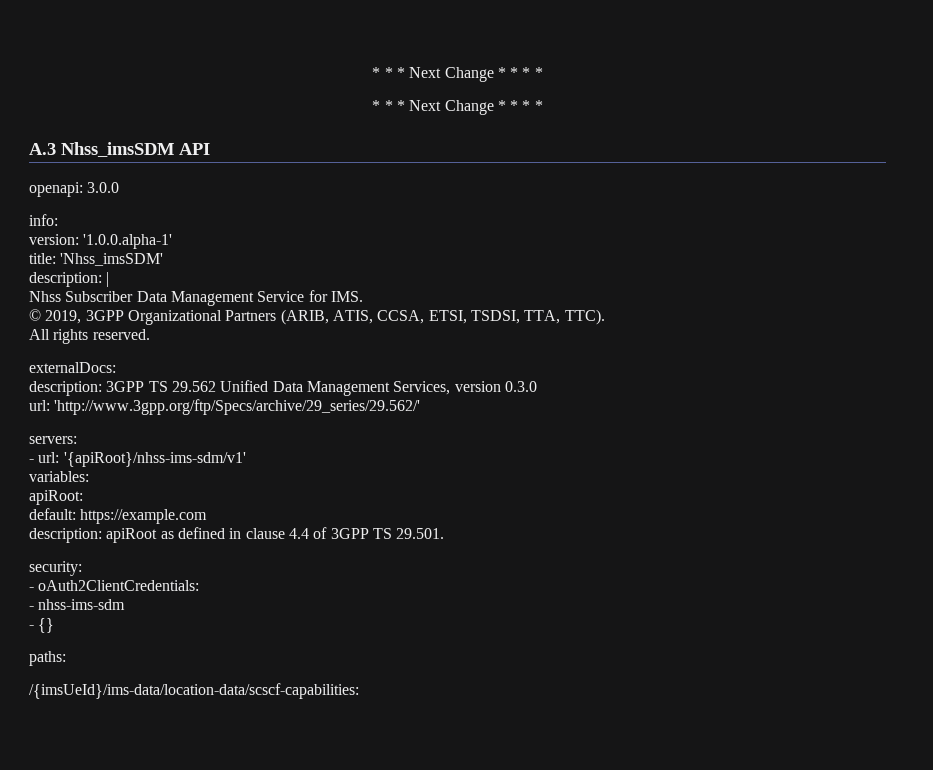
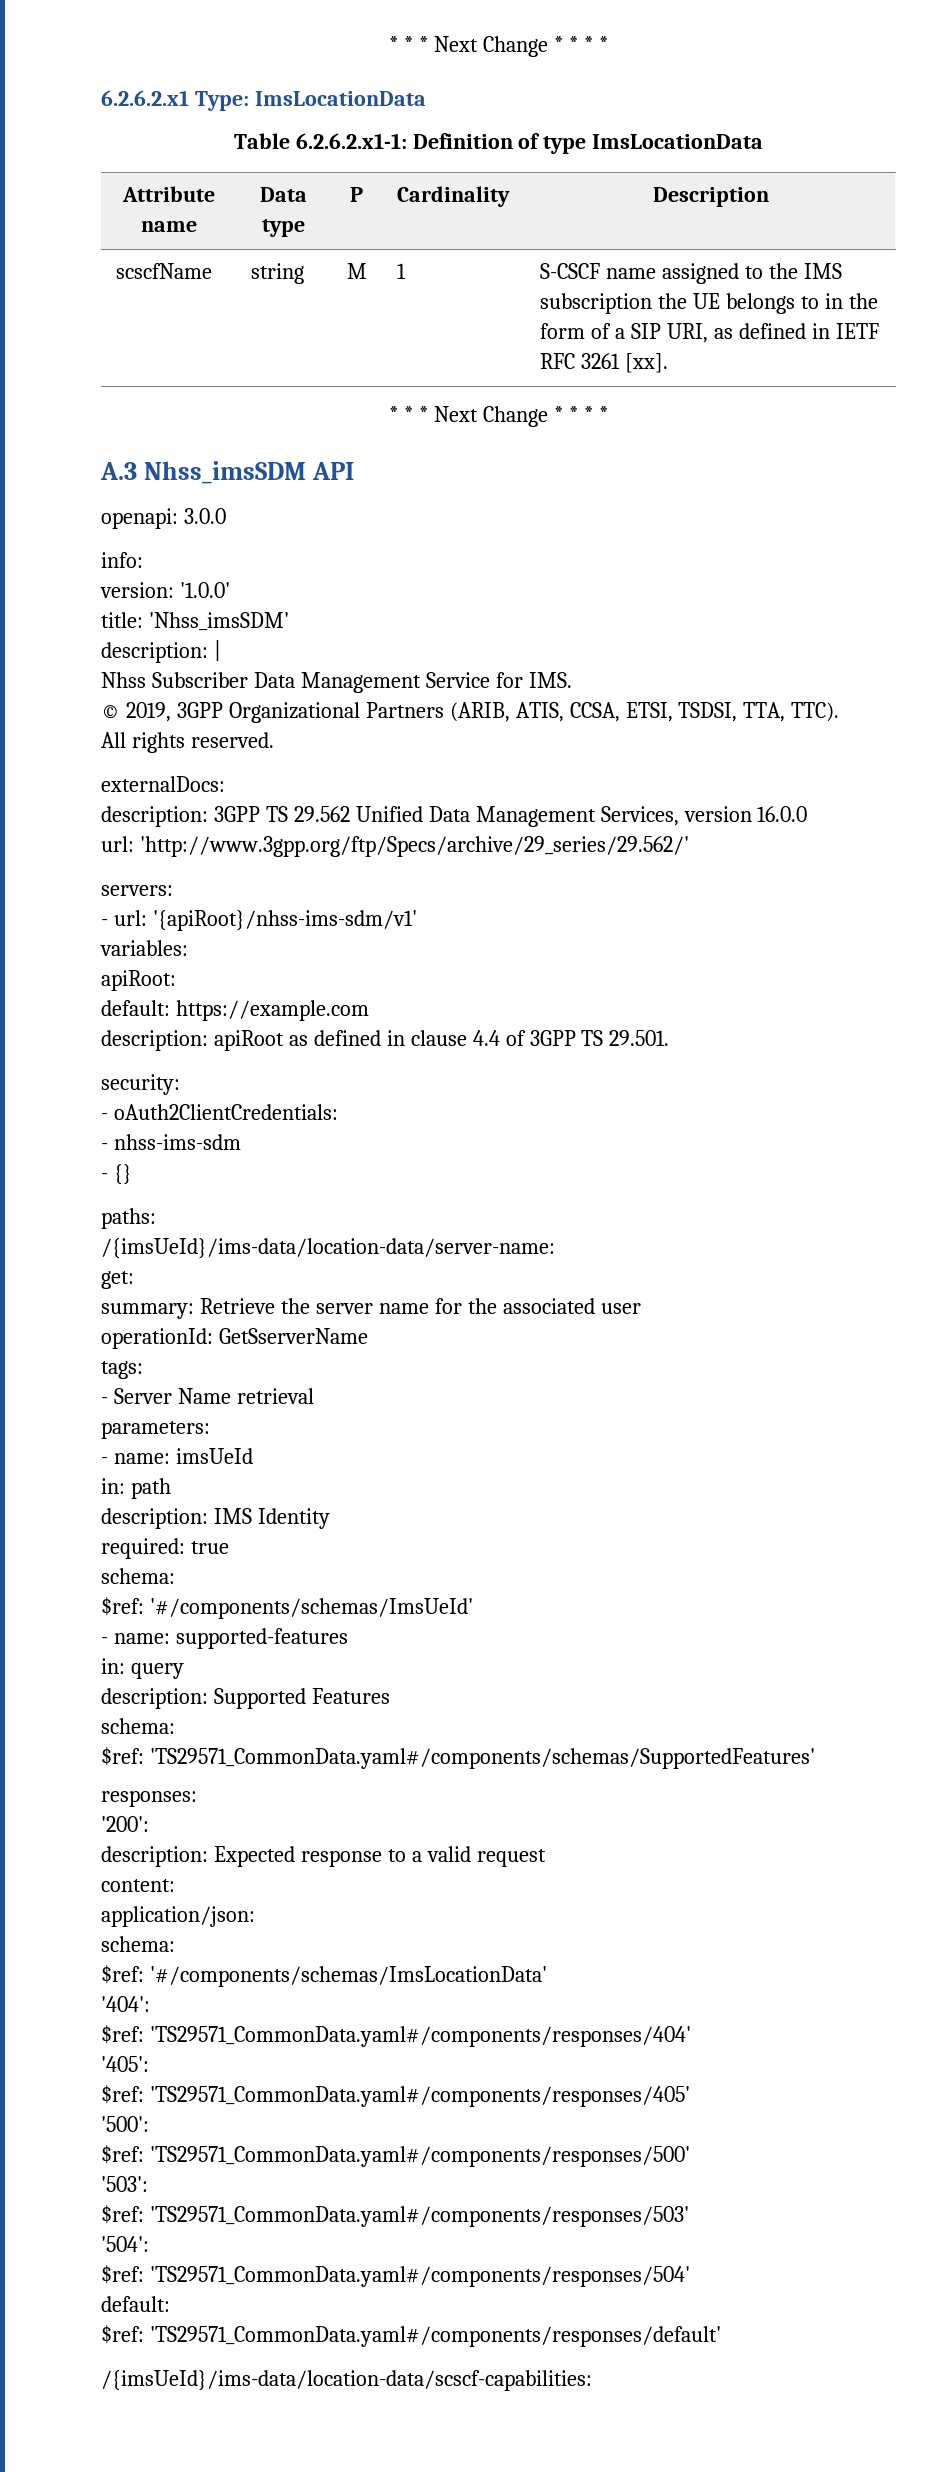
[372,67,543,82] * * * Next Change * * * * -> [389,36,608,57] [101,90,426,111] [233,133,764,154] [122,186,215,202] [141,221,197,232] [260,187,307,202] [262,219,305,237] [350,187,363,202] [397,186,511,207] [652,187,769,207] [116,263,213,279] [251,263,305,284] [346,263,367,279] [397,263,407,279] [540,263,842,284] [540,293,878,314] [540,323,879,343] [540,353,668,373] * * * Next Change * * * * // 6.2.6.2.x1 Type: ImsLocationData // Table 6.2.6.2.x1-1: Definition of type ImsLocationData // Attribute name | Data type | P | Cardinality | Description // scscfName | string | M | 1 | S-CSCF name assigned to the IMS subscription the UE belongs to in the form of a SIP URI, as defined in IETF RFC 3261 [xx].
[83,234,173,249] '1.0.0.alpha-1' -> [179,582,230,598] '1.0.0'
[504,381,537,392] 0.3.0 -> [757,806,808,822] 16.0.0
(66, 658) none -> [101,1238,555,1259] [101,1271,134,1289] [101,1298,641,1319] [101,1328,368,1349] [101,1361,143,1379] [101,1388,314,1404] [101,1421,210,1439] [101,1448,253,1464] [101,1478,171,1499] [101,1508,330,1529] [101,1538,229,1559] [101,1568,175,1584] [101,1597,473,1619] [101,1628,348,1649] [101,1658,184,1679] [101,1688,390,1709] [101,1718,175,1734] [101,1747,815,1769] [101,1790,197,1807] [101,1816,149,1832] [101,1846,546,1867] [101,1879,175,1892] [101,1906,255,1927] [101,1936,175,1952] [101,1965,547,1987] [101,1996,150,2012] [101,2025,691,2047] [101,2056,149,2072] [101,2085,690,2107] [101,2116,149,2132] [101,2145,690,2167] [101,2176,148,2192] [101,2205,689,2227] [101,2236,149,2252] [101,2265,690,2287] [101,2296,170,2312] [101,2325,721,2347] // /{imsUeId}/ims-data/location-data/server-name: // get: // summary: Retrieve the server name for the associated user // operationId: GetSserverName // tags: // - Server Name retrieval // parameters: // - name: imsUeId // in: path // description: IMS Identity // required: true // schema: // $ref: '#/components/schemas/ImsUeId' // - name: supported-features // in: query // description: Supported Features // schema: // $ref: 'TS29571_CommonData.yaml#/components/schemas/SupportedFeatures' // responses: // '200': // description: Expected response to a valid request // content: // application/json: // schema: // $ref: '#/components/schemas/ImsLocationData' // '404': // $ref: 'TS29571_CommonData.yaml#/components/responses/404' // '405': // $ref: 'TS29571_CommonData.yaml#/components/responses/405' // '500': // $ref: 'TS29571_CommonData.yaml#/components/responses/500' // '503': // $ref: 'TS29571_CommonData.yaml#/components/responses/503' // '504': // $ref: 'TS29571_CommonData.yaml#/components/responses/504' // default: // $ref: 'TS29571_CommonData.yaml#/components/responses/default'

